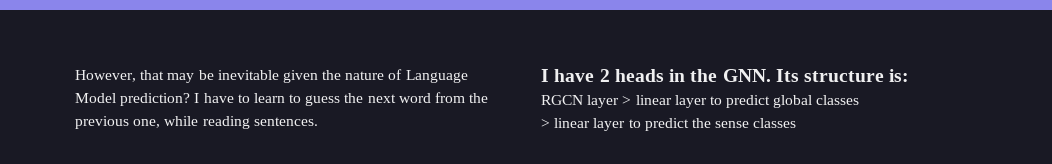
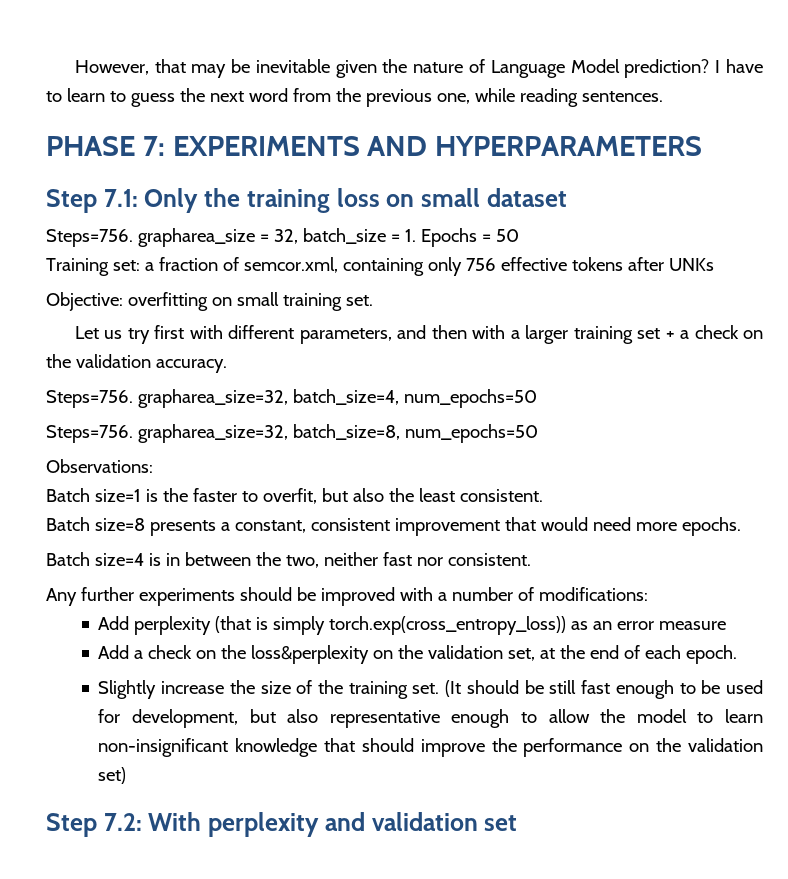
[541,69,910,82] [541,95,860,108] [541,118,797,131] I have 2 heads in the GNN. Its structure is: // RGCN layer > linear layer to predict global classes // > linear layer to predict the sense classes -> [46,136,703,156] [46,188,567,213] [46,228,519,247] [46,257,714,276] [46,292,373,311] [74,325,763,344] [46,354,227,373] [46,389,537,408] [46,424,538,443] [46,459,153,473] [46,488,543,504] [46,517,741,536] [46,552,531,568] [46,587,648,606] [98,616,727,635] [98,645,738,664] [98,680,763,699] [98,709,763,728] [98,738,763,757] [98,767,127,784] [46,812,518,837] PHASE 7: EXPERIMENTS AND HYPERPARAMETERS // Step 7.1: Only the training loss on small dataset // Steps=756. grapharea_size = 32, batch_size = 1. Epochs = 50 // Training set: a fraction of semcor.xml, containing only 756 effective tokens after UNKs // Objective: overfitting on small training set. // Let us try first with different parameters, and then with a larger training set + a check on the validation accuracy. // Steps=756. grapharea_size=32, batch_size=4, num_epochs=50 // Steps=756. grapharea_size=32, batch_size=8, num_epochs=50 // Observations: // Batch size=1 is the faster to overfit, but also the least consistent. // Batch size=8 presents a constant, consistent improvement that would need more epochs. // Batch size=4 is in between the two, neither fast nor consistent. // Any further experiments should be improved with a number of modifications: // Add perplexity (that is simply torch.exp(cross_entropy_loss)) as an error measure // Add a check on the loss&perplexity on the validation set, at the end of each epoch. // Slightly increase the size of the training set. (It should be still fast enough to be used for development, but also representative enough to allow the model to learn non-insignificant knowledge that should improve the performance on the validation set) // Step 7.2: With perplexity and validation set

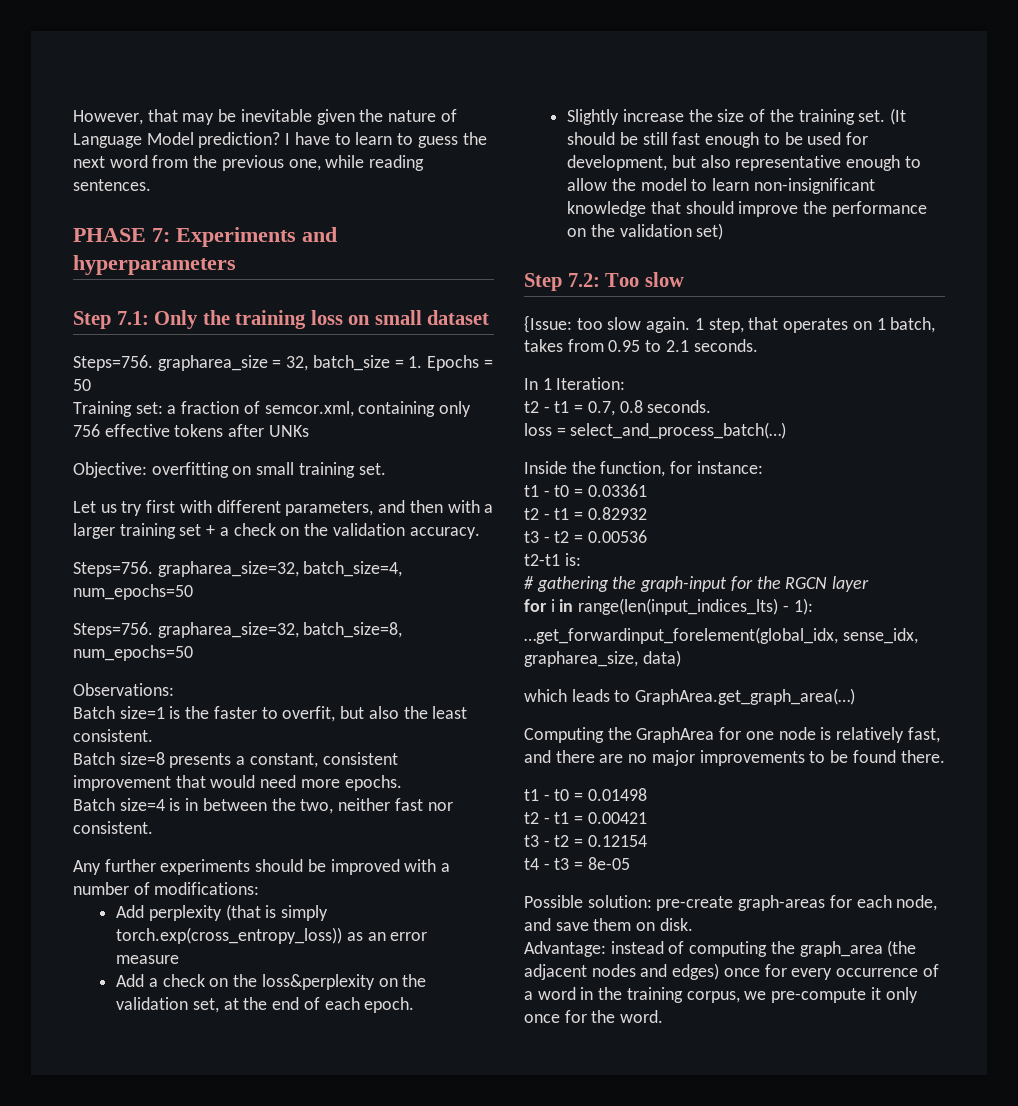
[172,136,703,156] EXPERIMENTS AND HYPERPARAMETERS -> [176,227,337,247] [73,255,236,275] Experiments and hyperparameters
[148,812,518,837] With perplexity and validation set -> [605,272,684,287] [524,315,936,333] [524,339,758,352] [524,377,626,390] [524,400,712,416] [524,422,787,439] [524,461,763,477] [524,484,647,497] [524,507,647,520] [524,530,647,543] [524,553,581,566] [524,576,870,592] [524,598,813,615] [524,627,918,644] [524,650,681,667] [524,688,856,705] [524,727,940,743] [524,750,945,766] [524,788,647,801] [524,812,647,824] [524,835,647,847] [524,857,630,870] [524,895,938,911] [524,918,693,931] [524,940,917,957] [524,963,939,980] [524,987,918,1003] [524,1010,664,1023] Too slow // {Issue: too slow again. 1 step, that operates on 1 batch, takes from 0.95 to 2.1 seconds. // In 1 Iteration: // t2 - t1 = 0.7, 0.8 seconds. // loss = select_and_process_batch(…) // Inside the function, for instance: // t1 - t0 = 0.03361 // t2 - t1 = 0.82932 // t3 - t2 = 0.00536 // t2-t1 is: // # gathering the graph-input for the RGCN layer // for i in range(len(input_indices_lts) - 1): // …get_forwardinput_forelement(global_idx, sense_idx, grapharea_size, data) // which leads to GraphArea.get_graph_area(…) // Computing the GraphArea for one node is relatively fast, and there are no major improvements to be found there. // t1 - t0 = 0.01498 // t2 - t1 = 0.00421 // t3 - t2 = 0.12154 // t4 - t3 = 8e-05 // Possible solution: pre-create graph-areas for each node, and save them on disk. // Advantage: instead of computing the graph_area (the adjacent nodes and edges) once for every occurrence of a word in the training corpus, we pre-compute it only once for the word.

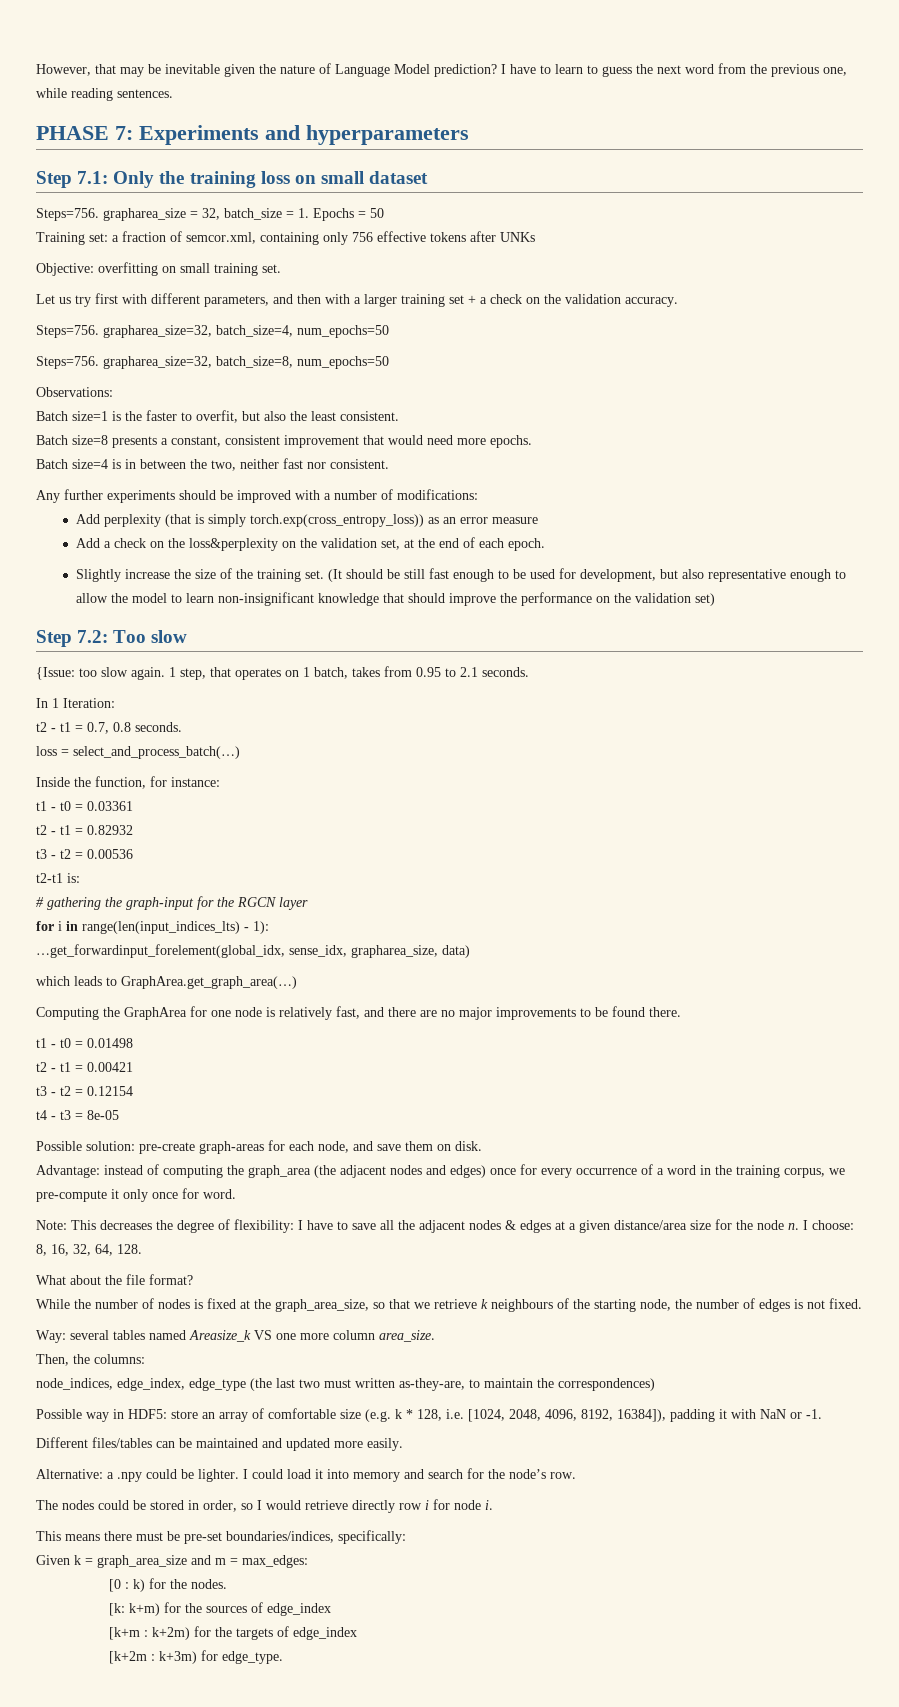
[591,1010,664,1023] the word. -> [203,1189,236,1199] [36,1219,854,1233] [36,1244,142,1256] [36,1274,193,1285] [36,1298,862,1312] [36,1330,435,1343] [36,1354,145,1366] [36,1378,655,1391] [36,1408,822,1422] [36,1437,403,1451] [36,1468,576,1482] [36,1499,493,1513] [36,1530,406,1544] [36,1555,308,1568] [108,1578,227,1592] [108,1602,331,1616] [108,1626,357,1640] [108,1650,283,1664] word. // Note: This decreases the degree of flexibility: I have to save all the adjacent nodes & edges at a given distance/area size for the node n. I choose: 8, 16, 32, 64, 128. // What about the file format? // While the number of nodes is fixed at the graph_area_size, so that we retrieve k neighbours of the starting node, the number of edges is not fixed. // Way: several tables named Areasize_k VS one more column area_size. // Then, the columns: // node_indices, edge_index, edge_type (the last two must written as-they-are, to maintain the correspondences) // Possible way in HDF5: store an array of comfortable size (e.g. k * 128, i.e. [1024, 2048, 4096, 8192, 16384]), padding it with NaN or -1. // Different files/tables can be maintained and updated more easily. // Alternative: a .npy could be lighter. I could load it into memory and search for the node’s row. // The nodes could be stored in order, so I would retrieve directly row i for node i. // This means there must be pre-set boundaries/indices, specifically: // Given k = graph_area_size and m = max_edges: // [0 : k) for the nodes. // [k: k+m) for the sources of edge_index // [k+m : k+2m) for the targets of edge_index // [k+2m : k+3m) for edge_type.

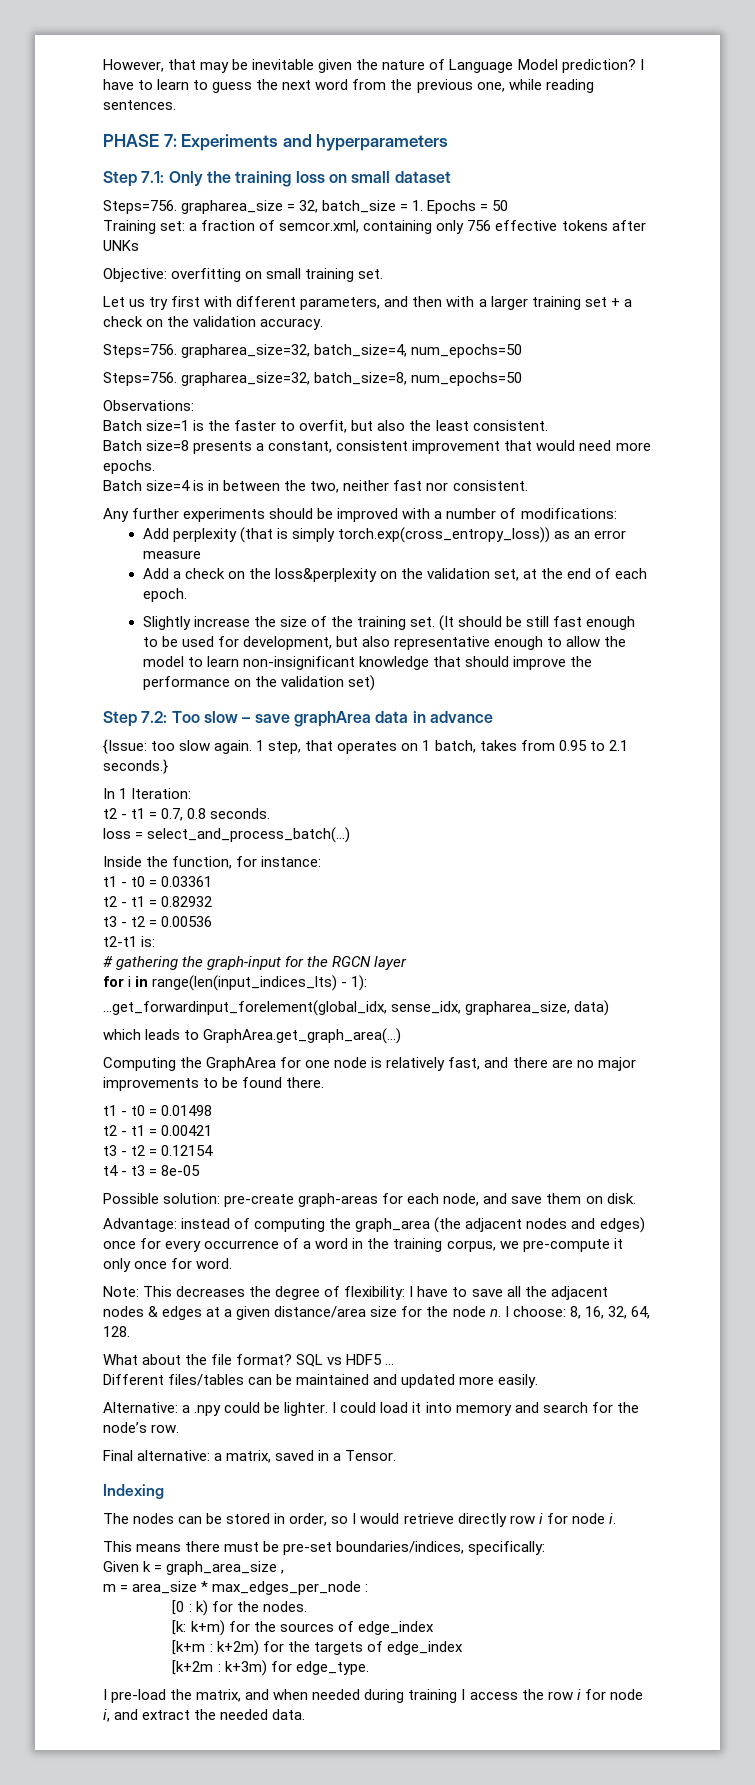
(188, 636) none -> [242,711,493,727] – save graphArea data in advance
[482,667,529,677] seconds. -> [103,759,168,774] seconds.}
[36,1298,862,1312] [36,1330,435,1343] [36,1354,145,1366] [36,1378,655,1391] [36,1408,822,1422] // While the number of nodes is fixed at the graph_area_size, so that we retrieve k neighbours of the starting node, the number of edges is not fixed. // Way: several tables named Areasize_k VS one more column area_size. // Then, the columns: // node_indices, edge_index, edge_type (the last two must written as-they-are, to maintain the correspondences) // Possible way in HDF5: store an array of comfortable size (e.g. k * 128, i.e. [1024, 2048, 4096, 8192, 16384]), padding it with NaN or -1. -> [296,1354,395,1367] SQL vs HDF5 …
(576, 1475) none -> [103,1450,397,1463] [103,1484,164,1499] // Final alternative: a matrix, saved in a Tensor. // Indexing
[98,1500,129,1510] could -> [178,1516,203,1524] can
[191,1555,211,1565] and -> [281,1570,285,1574] , //
[242,1555,308,1568] max_edges: -> [132,1581,369,1595] area_size * max_edges_per_node :
(283, 1657) none -> [103,1689,643,1703] [103,1709,306,1722] // I pre-load the matrix, and when needed during training I access the row i for node i, and extract the needed data.

